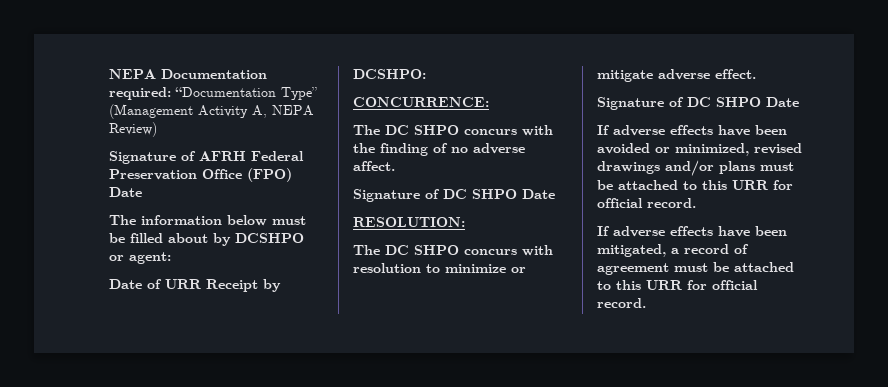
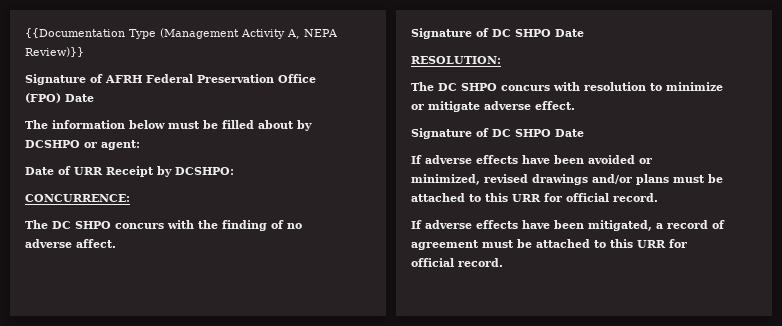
[109,69,267,79] [109,87,317,100] NEPA Documentation required: “Documentation Type” -> [25,28,156,39] {{Documentation Type
[109,122,157,137] Review) -> [25,47,84,57] Review)}}

